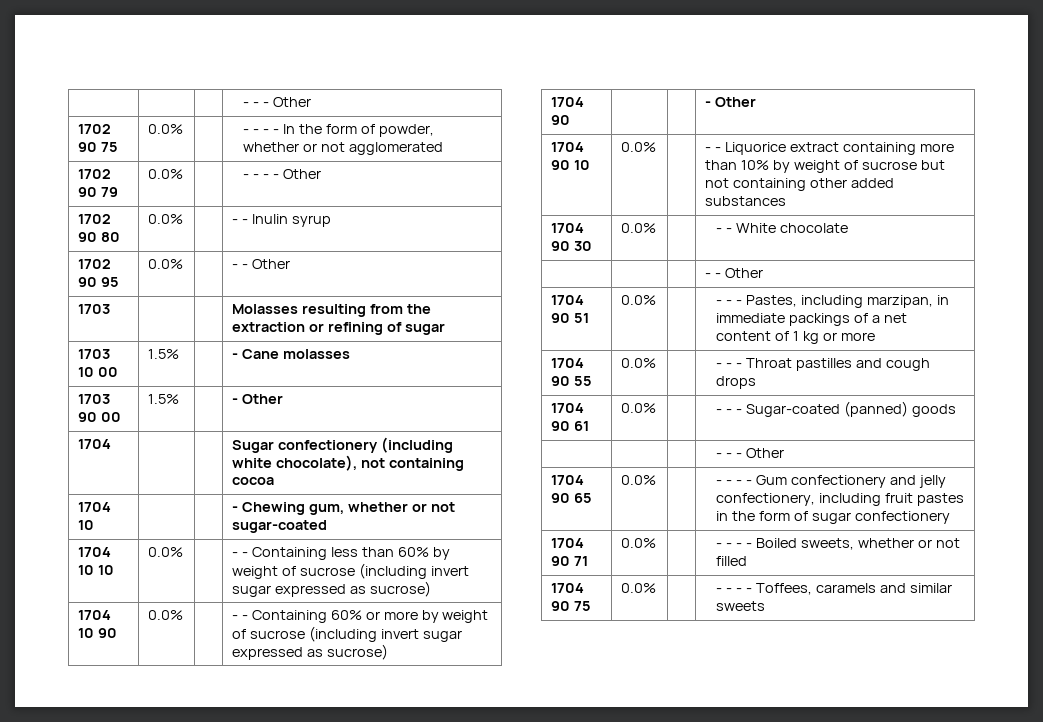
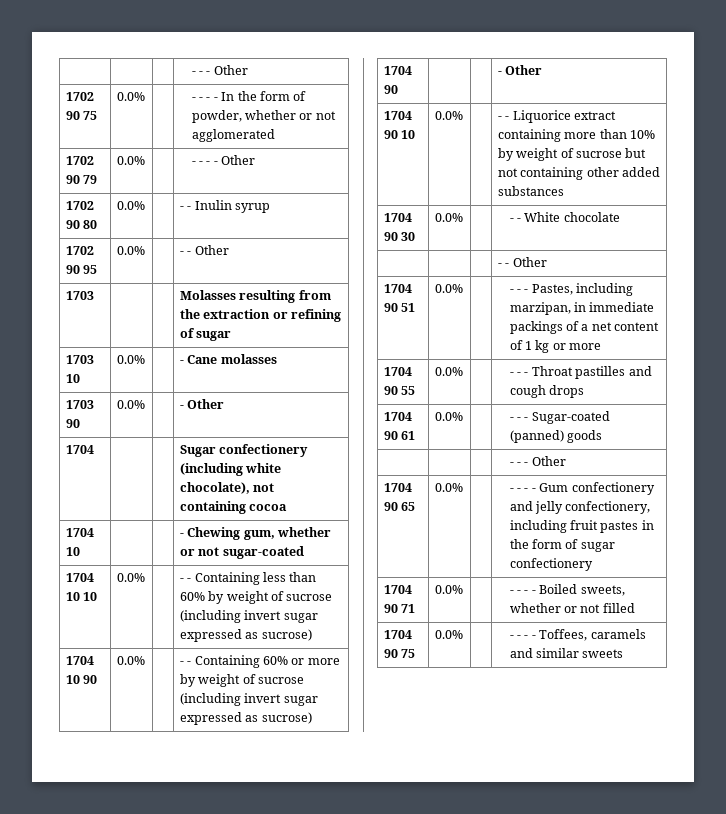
[97,367,118,377] [148,349,180,359] 00 | 1.5% -> [116,355,145,364] | 0.0%
[100,412,121,422] [148,394,180,404] 00 | 1.5% -> [116,400,145,409] | 0.0%

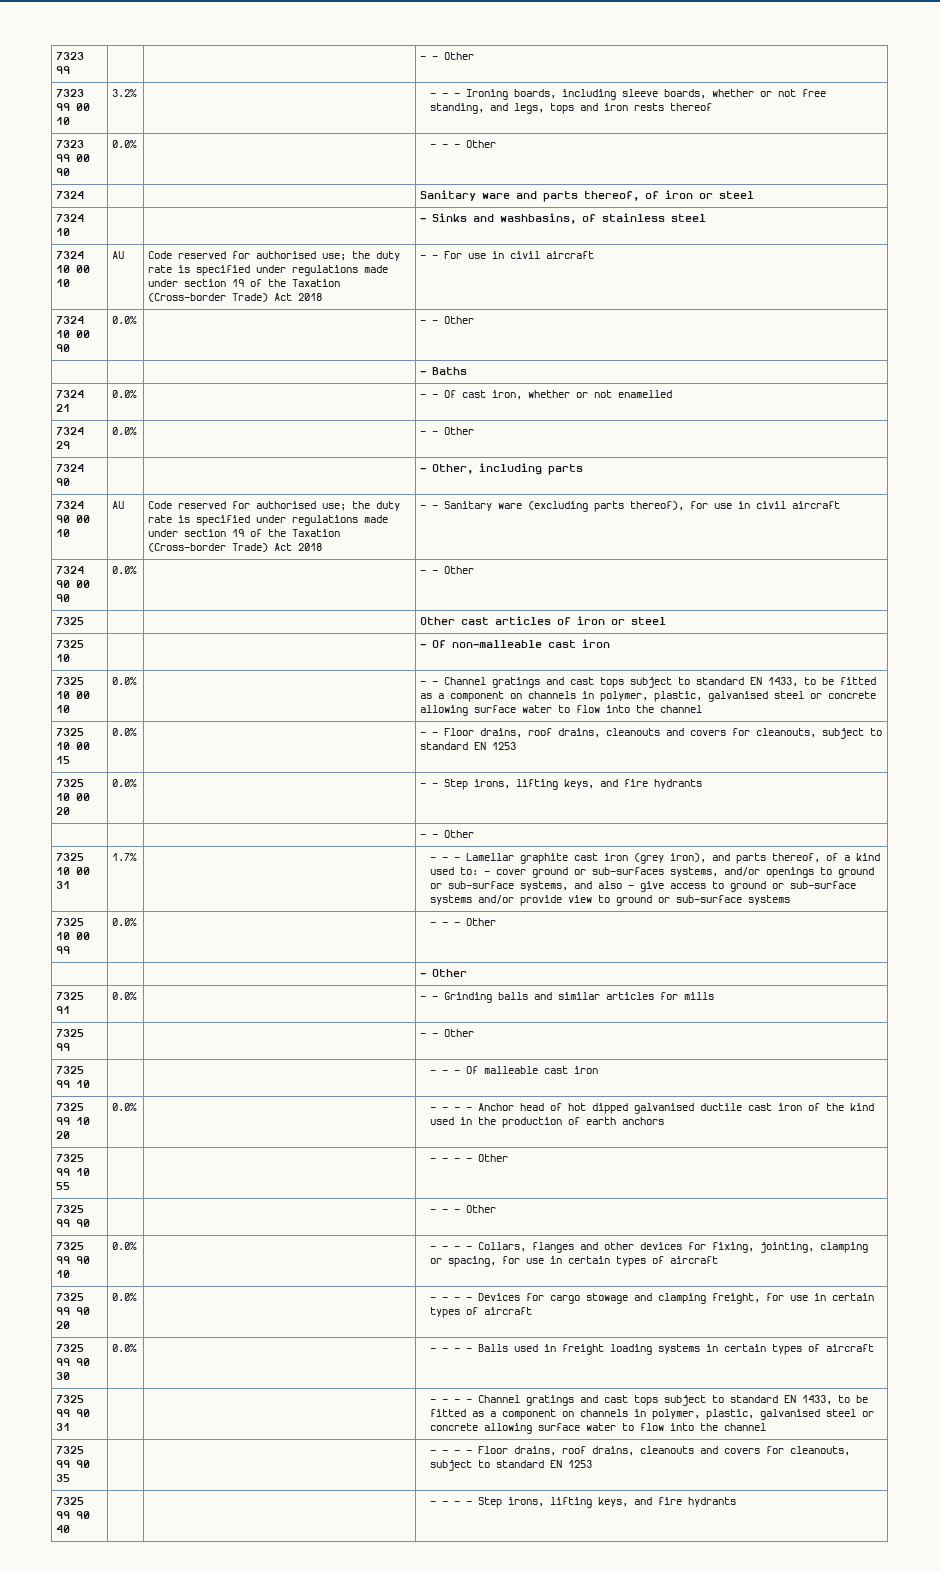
[191,65,248,75] [65,92,94,101] [65,111,98,120] [116,92,145,101] [191,91,307,101] [191,110,336,123] [191,129,275,142] [65,156,94,165] [65,175,98,184] [116,156,145,165] [191,155,256,165] [65,201,94,210] [65,220,98,229] [116,201,145,210] [179,200,270,213] [65,246,94,255] [65,265,98,274] [116,246,145,255] [179,245,229,255] [65,291,94,300] [179,290,331,303] [179,309,341,322] [179,328,232,341] [65,355,94,364] [65,374,80,383] [116,355,145,364] [179,354,277,364] [65,400,94,409] [65,419,80,428] [116,400,145,409] [179,399,225,409] [65,445,94,454] [179,444,309,457] [179,463,282,476] [179,482,275,494] [179,501,288,514] [65,528,94,537] [65,547,80,556] [179,527,331,540] [179,546,304,559] [65,573,94,582] [65,592,98,601] [116,573,145,582] [179,572,317,585] [179,591,333,604] [179,610,318,623] [179,629,312,642] [65,656,94,665] [65,675,98,684] [116,656,145,665] [179,655,340,668] [179,674,304,687] [179,693,318,706] [179,712,312,725] [383,66,412,75] [383,85,398,94] [497,65,543,75] [383,111,412,120] [383,130,416,139] [434,111,463,120] [497,110,616,123] [497,129,655,142] [497,148,647,161] [497,167,660,180] [497,186,564,196] [383,213,412,222] | | | - - - Other // 1702 90 75 | 0.0% | | - - - - In the form of powder, whether or not agglomerated // 1702 90 79 | 0.0% | | - - - - Other // 1702 90 80 | 0.0% | | - - Inulin syrup // 1702 90 95 | 0.0% | | - - Other // 1703 | | | Molasses resulting from the extraction or refining of sugar // 1703 10 | 0.0% | | - Cane molasses // 1703 90 | 0.0% | | - Other // 1704 | | | Sugar confectionery (including white chocolate), not containing cocoa // 1704 10 | | | - Chewing gum, whether or not sugar-coated // 1704 10 10 | 0.0% | | - - Containing less than 60% by weight of sucrose (including invert sugar expressed as sucrose) // 1704 10 90 | 0.0% | | - - Containing 60% or more by weight of sucrose (including invert sugar expressed as sucrose) // 1704 90 | | | - Other // 1704 90 10 | 0.0% | | - - Liquorice extract containing more than 10% by weight of sucrose but not containing other added substances // 1704 -> [56,52,85,60] [56,66,71,74] [420,52,475,60] [56,89,85,97] [56,103,91,111] [56,117,71,125] [112,89,138,97] [429,89,826,100] [429,103,712,114] [56,140,85,148] [56,154,91,162] [56,168,71,176] [112,140,138,148] [429,140,496,148] [56,191,85,199] [420,190,755,202] [56,214,85,222] [56,228,71,236] [420,213,707,224] [56,251,85,259] [56,265,91,273] [56,279,71,287] [112,251,125,259] [148,251,401,261] [148,265,389,276] [148,279,341,287] [148,293,323,302] [420,251,595,259] [56,316,85,324] [56,330,91,338] [56,344,71,352] [112,316,138,324] [420,316,475,324] [420,367,468,375] [56,390,85,398] [56,404,71,412] [112,390,138,398] [420,390,673,400] [56,427,85,435] [56,441,71,449] [112,427,138,435] [420,427,475,435] [56,464,85,472] [56,478,71,486] [420,463,584,475] [56,501,85,509] [56,515,91,523] [56,529,71,537] [112,501,125,509] [148,501,401,511] [148,515,389,526] [148,529,341,537] [148,543,323,552] [420,501,841,512] [56,566,85,574] [56,580,91,588] [56,594,71,602] [112,566,138,574] [420,566,475,574] [56,617,85,625] [420,616,667,625] [56,640,85,648] [56,654,71,662] [420,639,611,648] [56,677,85,685] [56,691,91,699] [56,705,71,713] [112,677,138,685] [420,677,877,688] [420,691,877,702] [420,705,703,716] [56,728,85,736] [56,742,91,750] [56,756,71,764] [112,728,138,736] [420,728,883,739] [420,742,517,750] [56,779,85,787] [56,793,91,801] [56,807,71,815] [112,779,138,787] [420,779,703,790] [420,830,475,838] [56,853,85,861] [56,867,91,875] [56,881,71,889] [112,853,138,861] [429,853,880,864] [429,867,874,878] [429,881,856,892] [429,895,790,906] [56,918,85,926] [56,932,91,940] [56,946,71,954] [112,918,138,926] [429,918,496,926] [420,969,468,977] [56,992,85,1000] [56,1006,71,1014] [112,992,138,1000] [420,992,715,1003] [56,1029,85,1037] [56,1043,71,1051] [420,1029,475,1037] [56,1066,85,1074] [56,1080,91,1088] [429,1066,598,1074] [56,1103,85,1111] [56,1117,91,1125] [56,1131,71,1139] [112,1103,138,1111] [429,1103,874,1114] [429,1117,664,1128] [56,1154,85,1162] [56,1168,91,1176] [56,1182,71,1190] [429,1154,508,1162] [56,1205,85,1213] [56,1219,91,1227] [429,1205,496,1213] [56,1242,85,1250] [56,1256,91,1264] [56,1270,71,1278] [112,1242,138,1250] [429,1242,868,1253] [429,1256,718,1267] [56,1293,85,1301] [56,1307,91,1315] [56,1321,71,1329] [112,1293,138,1301] [429,1293,874,1304] [429,1307,532,1318] [56,1344,85,1352] [56,1358,71,1366] 7323 99 | | | - - Other // 7323 99 00 10 | 3.2% | | - - - Ironing boards, including sleeve boards, whether or not free standing, and legs, tops and iron rests thereof // 7323 99 00 90 | 0.0% | | - - - Other // 7324 | | | Sanitary ware and parts thereof, of iron or steel // 7324 10 | | | - Sinks and washbasins, of stainless steel // 7324 10 00 10 | AU | Code reserved for authorised use; the duty rate is specified under regulations made under section 19 of the Taxation (Cross-border Trade) Act 2018 | - - For use in civil aircraft // 7324 10 00 90 | 0.0% | | - - Other // | | | - Baths // 7324 21 | 0.0% | | - - Of cast iron, whether or not enamelled // 7324 29 | 0.0% | | - - Other // 7324 90 | | | - Other, including parts // 7324 90 00 10 | AU | Code reserved for authorised use; the duty rate is specified under regulations made under section 19 of the Taxation (Cross-border Trade) Act 2018 | - - Sanitary ware (excluding parts thereof), for use in civil aircraft // 7324 90 00 90 | 0.0% | | - - Other // 7325 | | | Other cast articles of iron or steel // 7325 10 | | | - Of non-malleable cast iron // 7325 10 00 10 | 0.0% | | - - Channel gratings and cast tops subject to standard EN 1433, to be fitted as a component on channels in polymer, plastic, galvanised steel or concrete allowing surface water to flow into the channel // 7325 10 00 15 | 0.0% | | - - Floor drains, roof drains, cleanouts and covers for cleanouts, subject to standard EN 1253 // 7325 10 00 20 | 0.0% | | - - Step irons, lifting keys, and fire hydrants // | | | - - Other // 7325 10 00 31 | 1.7% | | - - - Lamellar graphite cast iron (grey iron), and parts thereof, of a kind used to: – cover ground or sub-surfaces systems, and/or openings to ground or sub-surface systems, and also – give access to ground or sub-surface systems and/or provide view to ground or sub-surface systems // 7325 10 00 99 | 0.0% | | - - - Other // | | | - Other // 7325 91 | 0.0% | | - - Grinding balls and similar articles for mills // 7325 99 | | | - - Other // 7325 99 10 | | | - - - Of malleable cast iron // 7325 99 10 20 | 0.0% | | - - - - Anchor head of hot dipped galvanised ductile cast iron of the kind used in the production of earth anchors // 7325 99 10 55 | | | - - - - Other // 7325 99 90 | | | - - - Other // 7325 99 90 10 | 0.0% | | - - - - Collars, flanges and other devices for fixing, jointing, clamping or spacing, for use in certain types of aircraft // 7325 99 90 20 | 0.0% | | - - - - Devices for cargo stowage and clamping freight, for use in certain types of aircraft // 7325 99
[524,212,620,222] [497,257,547,267] [383,284,412,293] [383,303,416,312] [434,284,463,293] [509,283,634,296] [509,302,655,315] [509,321,660,334] [509,340,602,353] [383,367,412,376] [383,386,416,395] [434,367,463,376] [509,366,652,379] [509,385,585,398] [383,412,412,421] [383,431,416,440] [434,412,463,421] [509,411,610,424] [509,430,603,443] [509,456,566,466] [383,483,412,492] [383,502,416,511] [434,483,463,492] [509,482,655,495] [509,501,651,514] [509,520,654,533] [509,539,615,552] [509,558,593,571] [383,585,412,594] [383,604,416,613] [434,585,463,594] [509,584,625,596] [509,603,635,613] [383,630,412,639] [383,649,416,658] [434,630,463,639] [509,629,646,641] [509,648,624,658] White chocolate // | | | - - Other // 1704 90 51 | 0.0% | | - - - Pastes, including marzipan, in immediate packings of a net content of 1 kg or more // 1704 90 55 | 0.0% | | - - - Throat pastilles and cough drops // 1704 90 61 | 0.0% | | - - - Sugar-coated (panned) goods // | | | - - - Other // 1704 90 65 | 0.0% | | - - - - Gum confectionery and jelly confectionery, including fruit pastes in the form of sugar confectionery // 1704 90 71 | 0.0% | | - - - - Boiled sweets, whether or not filled // 1704 90 75 | 0.0% | | - - - - Toffees, caramels and similar sweets -> [453,1344,874,1355] [56,1395,85,1403] [56,1409,91,1417] [56,1423,71,1431] [429,1395,868,1406] [429,1409,874,1420] [429,1423,766,1434] [56,1446,85,1454] [56,1460,91,1468] [56,1474,71,1482] [429,1446,850,1456] [429,1460,592,1471] [56,1497,85,1505] [56,1511,91,1519] [56,1525,71,1533] [429,1497,736,1508] - - Balls used in freight loading systems in certain types of aircraft // 7325 99 90 31 | | | - - - - Channel gratings and cast tops subject to standard EN 1433, to be fitted as a component on channels in polymer, plastic, galvanised steel or concrete allowing surface water to flow into the channel // 7325 99 90 35 | | | - - - - Floor drains, roof drains, cleanouts and covers for cleanouts, subject to standard EN 1253 // 7325 99 90 40 | | | - - - - Step irons, lifting keys, and fire hydrants

